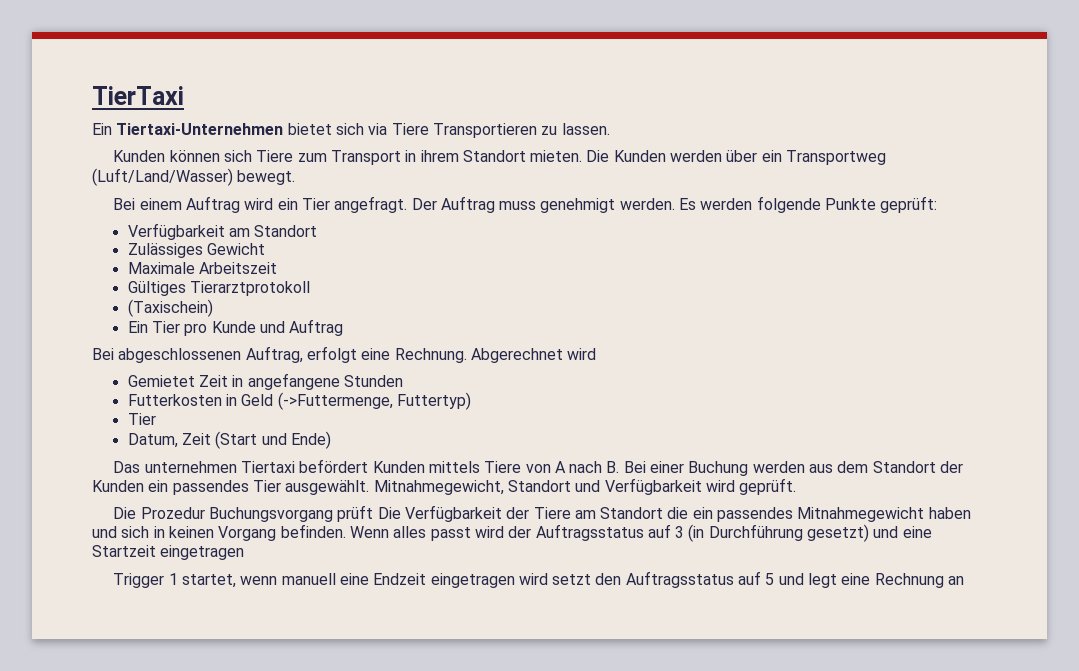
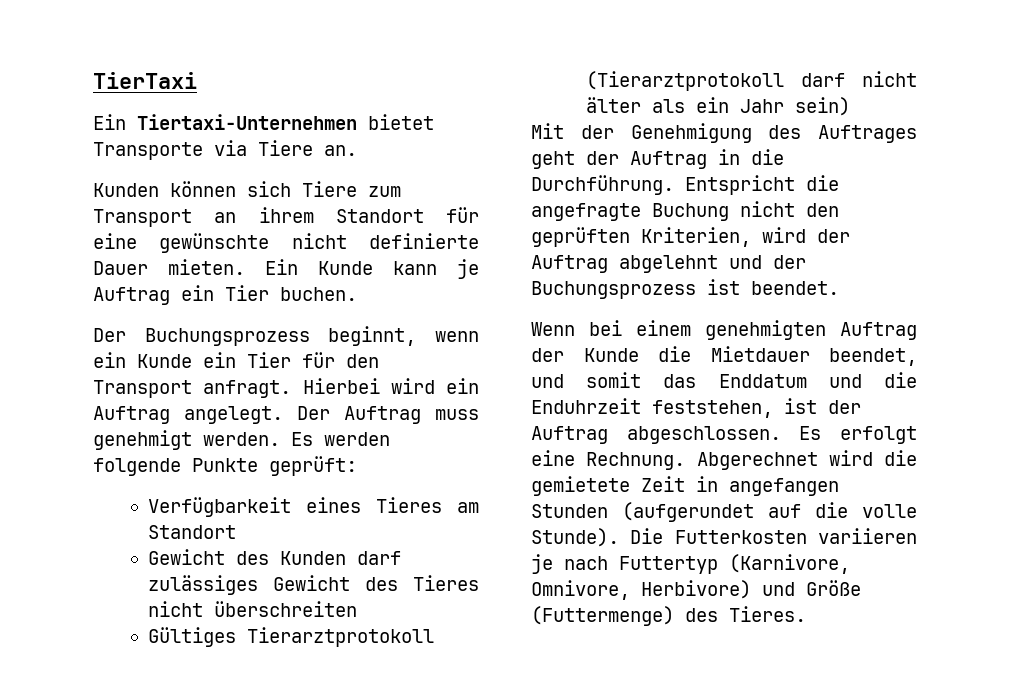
[335,123,364,135] sich -> [93,142,203,160] Transporte
[432,123,610,138] Transportieren zu lassen. -> [324,145,357,156] an.
[405,150,417,162] in -> [214,212,237,223] an
[530,150,887,165] [92,168,296,186] [113,196,408,213] mieten. Die Kunden werden über ein Transportweg (Luft/Land/Wasser) bewegt. // Bei einem Auftrag wird ein Tier angefragt. -> [446,207,479,223] [93,233,479,253] [93,259,479,279] [93,285,357,305] [93,326,480,346] [93,352,379,368] [93,378,479,398] [93,406,283,424] für eine gewünschte nicht definierte Dauer mieten. Ein Kunde kann je Auftrag ein Tier buchen. // Der Buchungsprozess beginnt, wenn ein Kunde ein Tier für den Transport anfragt. Hierbei wird ein Auftrag angelegt.
(225, 231) none -> [306,497,443,513] eines Tieres
[127,243,265,258] [127,262,277,274] [127,281,310,296] [127,299,213,317] [127,319,344,336] [92,346,303,363] Zulässiges Gewicht // Maximale Arbeitszeit // Gültiges Tierarztprotokoll // (Taxischein) // Ein Tier pro Kunde und Auftrag // Bei abgeschlossenen Auftrag, -> [148,549,402,565] [148,575,479,595] [148,601,358,617] [148,627,435,647] [586,71,917,91] [586,97,851,116] [531,123,917,143] [531,149,784,169] [531,175,839,195] [531,201,839,221] [531,227,850,247] [531,255,806,273] [531,279,839,299] [531,320,917,340] [531,346,917,366] [531,372,917,388] [531,398,861,418] [531,426,822,444] Gewicht des Kunden darf zulässiges Gewicht des Tieres nicht überschreiten // Gültiges Tierarztprotokoll (Tierarztprotokoll darf nicht älter als ein Jahr sein) // Mit der Genehmigung des Auftrages geht der Auftrag in die Durchführung. Entspricht die angefragte Buchung nicht den geprüften Kriterien, wird der Auftrag abgelehnt und der Buchungsprozess ist beendet. // Wenn bei einem genehmigten Auftrag der Kunde die Mietdauer beendet, und somit das Enddatum und die Enduhrzeit feststehen, ist der Auftrag abgeschlossen. Es
[127,375,195,387] // Gemietet -> [884,450,917,466] [531,476,630,496] die gemietete
[247,373,340,390] angefangene -> [729,478,839,496] angefangen
[127,392,471,410] [127,413,156,425] [127,431,331,449] [113,459,964,476] [92,478,797,495] [113,505,971,522] [92,524,932,542] [92,545,245,560] [113,571,965,588] // Futterkosten in Geld (->Futtermenge, Futtertyp) // Tier // Datum, Zeit (Start und Ende) // Das unternehmen Tiertaxi befördert Kunden mittels Tiere von A nach B. Bei einer Buchung werden aus dem Standort der Kunden ein passendes Tier ausgewählt. Mitnahmegewicht, Standort und Verfügbarkeit wird geprüft. // Die Prozedur Buchungsvorgang prüft Die Verfügbarkeit der Tiere am Standort die ein passendes Mitnahmegewicht haben und sich in keinen Vorgang befinden. Wenn alles passt wird der Auftragsstatus auf 3 (in Durchführung gesetzt) und eine Startzeit eingetragen // Trigger 1 startet, wenn manuell eine Endzeit eingetragen wird setzt den Auftragsstatus auf 5 und legt eine Rechnung an -> [622,502,917,522] [531,528,917,547] [531,554,850,574] [531,580,861,600] [531,606,806,626] (aufgerundet auf die volle Stunde). Die Futterkosten variieren je nach Futtertyp (Karnivore, Omnivore, Herbivore) und Größe (Futtermenge) des Tieres.

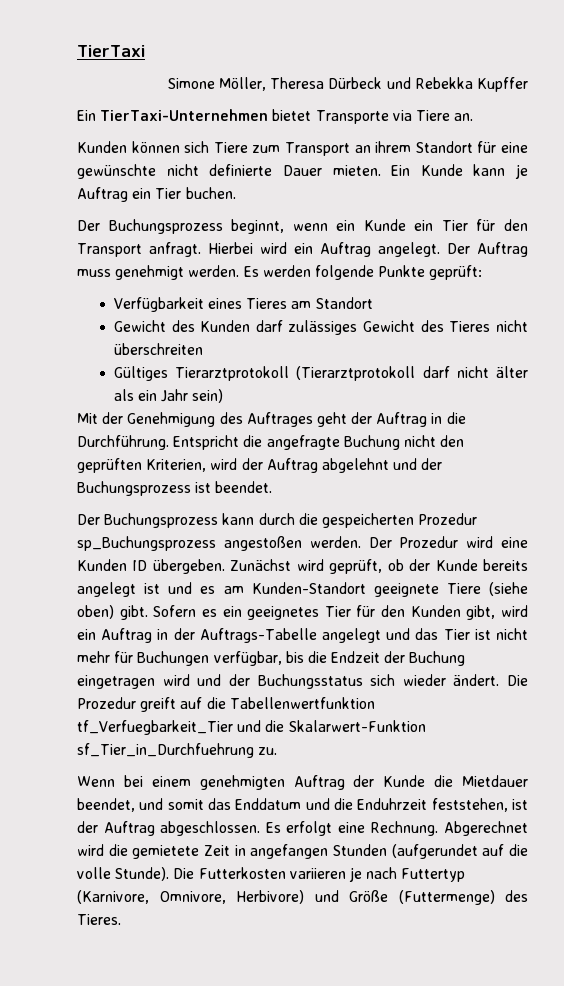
[93,114,357,130] // Ein Tiertaxi-Unternehmen -> [167,77,528,92] [77,109,269,121] // Simone Möller, Theresa Dürbeck und Rebekka Kupffer // Ein TierTaxi-Unternehmen
(839, 288) none -> [77,513,478,528] [77,536,528,551] [77,559,528,574] [77,582,528,597] [77,605,528,620] [77,628,529,643] [77,651,466,666] [77,674,528,689] [77,697,375,712] [77,720,426,735] [77,743,278,758] // Der Buchungsprozess kann durch die gespeicherten Prozedur sp_Buchungsprozess angestoßen werden. Der Prozedur wird eine Kunden ID übergeben. Zunächst wird geprüft, ob der Kunde bereits angelegt ist und es am Kunden-Standort geeignete Tiere (siehe oben) gibt. Sofern es ein geeignetes Tier für den Kunden gibt, wird ein Auftrag in der Auftrags-Tabelle angelegt und das Tier ist nicht mehr für Buchungen verfügbar, bis die Endzeit der Buchung eingetragen wird und der Buchungsstatus sich wieder ändert. Die Prozedur greift auf die Tabellenwertfunktion tf_Verfuegbarkeit_Tier und die Skalarwert-Funktion sf_Tier_in_Durchfuehrung zu.

